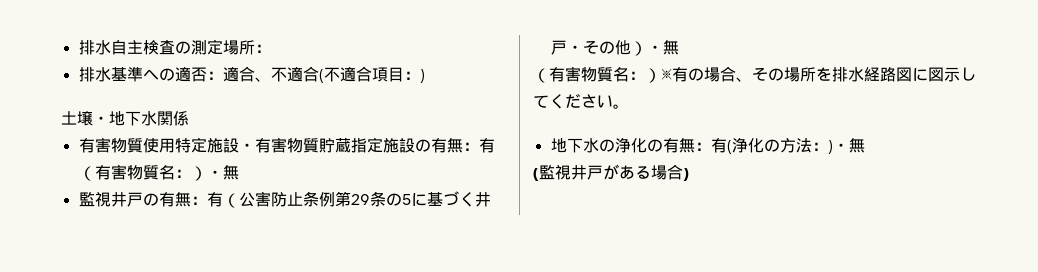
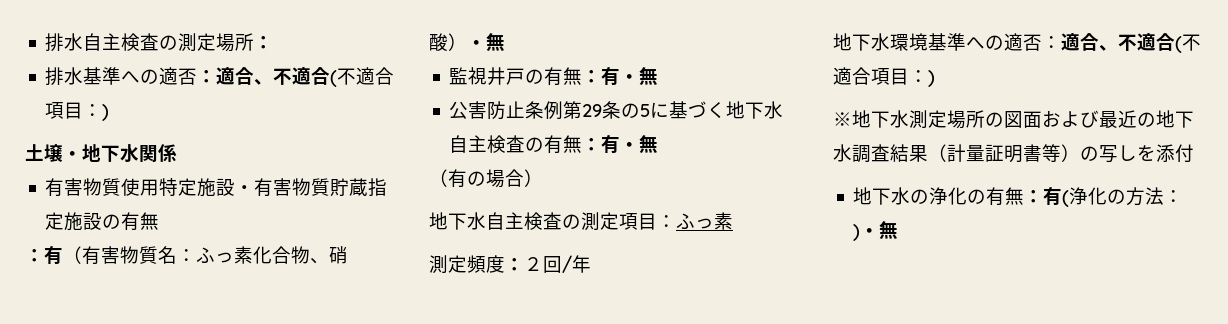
(463, 145) none -> (160, 221) //
(191, 173) none -> [196,246,348,264] [429,33,448,52] ふっ素化合物、硝酸
[222,193,239,208] （ -> [620,67,659,85] ・無 //
[474,192,491,207] [550,40,679,56] [533,66,976,83] [533,94,629,109] 井戸・その他）・無 // （有害物質名：）※有の場合、その場所を排水経路図に図示してください。 -> [726,101,784,119] [449,135,659,154] [429,169,543,188] [429,212,733,231] [429,255,591,274] [833,33,1201,53] [833,67,935,87] [833,110,1194,129] [833,144,1194,163] 地下水自主検査の有無：有・無 // （有の場合） // 地下水自主検査の測定項目：ふっ素 // 測定頻度：２回/年 // 地下水環境基準への適否：適合、不適合(不適合項目：) // ※地下水測定場所の図面および最近の地下水調査結果（計量証明書等）の写しを添付
[533,164,689,181] // (監視井戸がある場合) -> (899, 230) none

